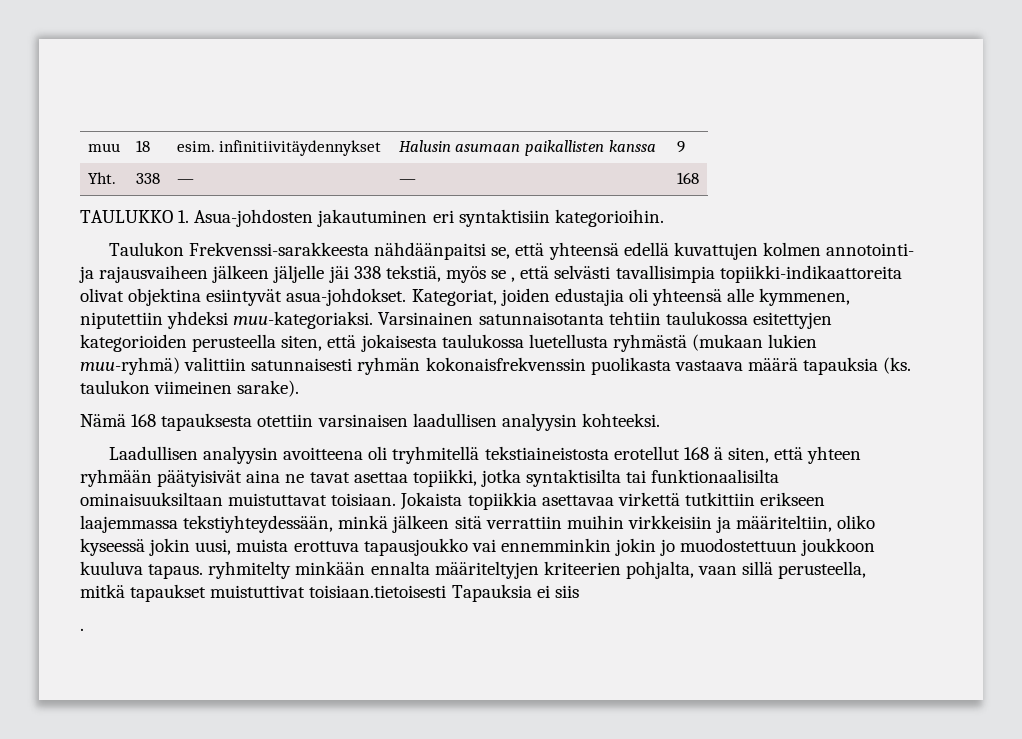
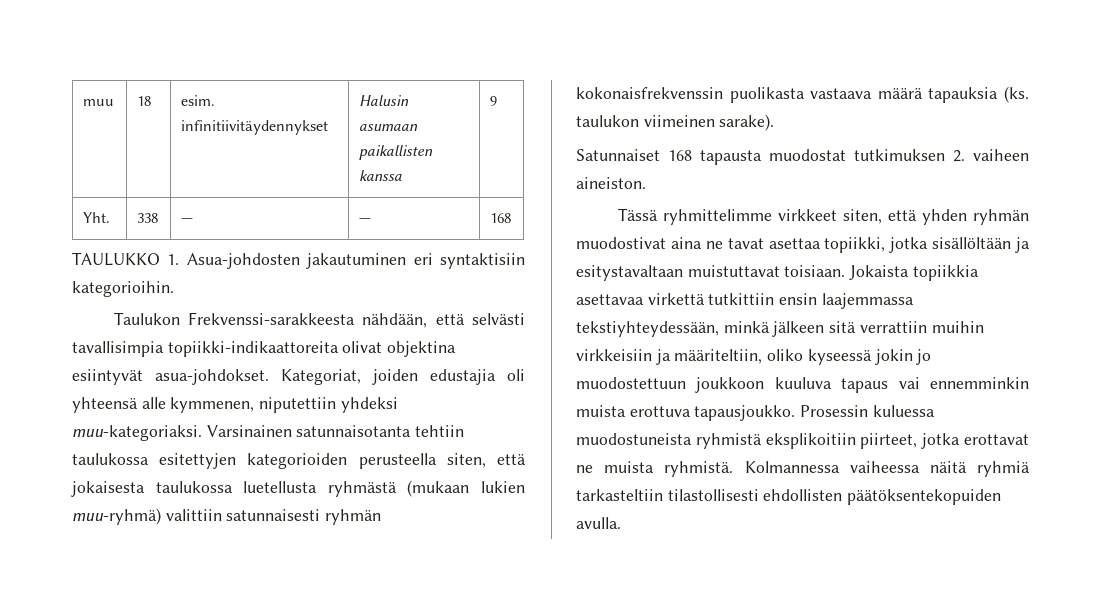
[374,242,915,260] [79,265,516,283] nähdäänpaitsi se, että yhteensä edellä kuvattujen kolmen annotointi- ja rajausvaiheen jälkeen jäljelle jäi 338 tekstiä, myös se , -> [362,313,428,328] nähdään,
[80,413,660,431] [108,446,862,464] [80,469,243,487] Nämä 168 tapauksesta otettiin varsinaisen laadullisen analyysin kohteeksi. // Laadullisen analyysin avoitteena oli tryhmitellä tekstiaineistosta erotellut 168 ä siten, että yhteen ryhmään päätyisivät -> [576,149,1029,165] [576,177,646,189] [617,208,1029,225] [576,237,666,249] Satunnaiset 168 tapausta muodostat tutkimuksen 2. vaiheen aineiston. // Tässä ryhmittelimme virkkeet siten, että yhden ryhmän muodostivat
[526,469,780,487] [80,492,223,506] syntaktisilta tai funktionaalisilta ominaisuuksiltaan -> [932,237,1030,253] [576,265,683,281] sisällöltään ja esitystavaltaan
[760,492,826,506] erikseen -> [779,293,818,305] ensin
[195,538,876,556] [80,561,867,579] [80,584,579,602] [80,628,84,631] uusi, muista erottuva tapausjoukko vai ennemminkin jokin jo muodostettuun joukkoon kuuluva tapaus. ryhmitelty minkään ennalta määriteltyjen kriteerien pohjalta, vaan sillä perusteella, mitkä tapaukset muistuttivat toisiaan.tietoisesti Tapauksia ei siis // . -> [916,349,932,365] [576,377,1029,393] [576,405,935,421] [576,433,1029,449] [576,461,1030,477] [576,489,1002,505] [576,517,621,529] jo muodostettuun joukkoon kuuluva tapaus vai ennemminkin muista erottuva tapausjoukko. Prosessin kuluessa muodostuneista ryhmistä eksplikoitiin piirteet, jotka erottavat ne muista ryhmistä. Kolmannessa vaiheessa näitä ryhmiä tarkasteltiin tilastollisesti ehdollisten päätöksentekopuiden avulla.

